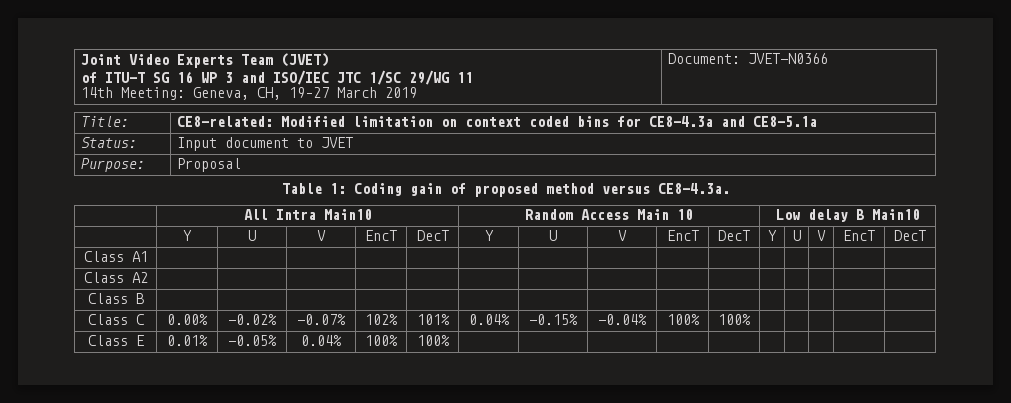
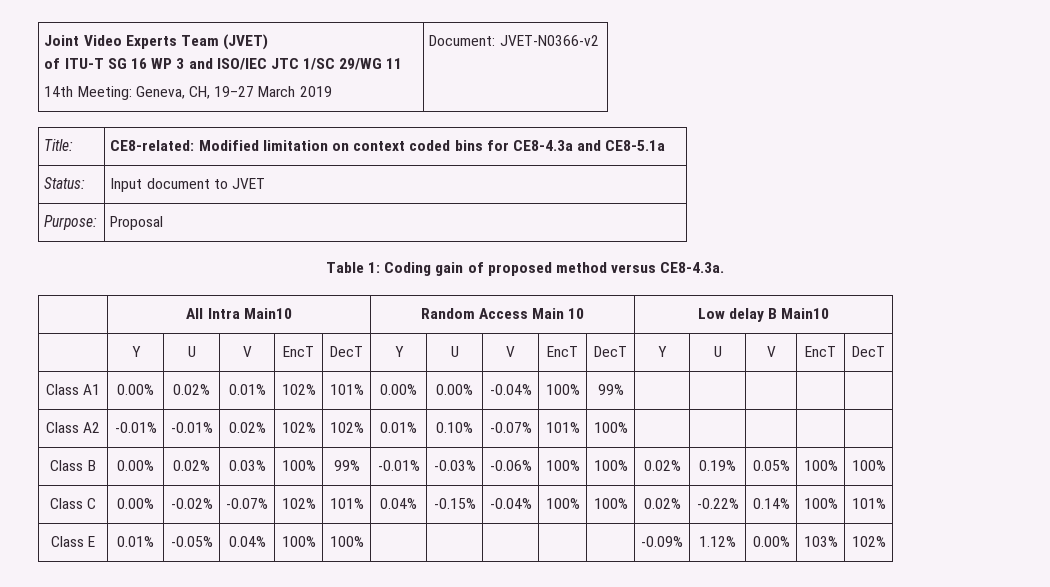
[747,53,828,64] JVET-N0366 -> [499,35,599,46] JVET-N0366-v2
[83,272,148,283] [87,293,144,304] | | | | | | | | | | | | | | // Class A2 | | | | | | | | | | | | | | | // Class B | | | | | | | | | | | | | | | -> [117,384,154,395] [173,384,210,395] [228,384,266,395] [281,384,316,395] [329,384,364,395] [380,384,417,395] [436,384,473,395] [489,384,532,395] [545,384,580,395] [597,384,624,395] [45,422,101,433] [114,422,157,433] [170,422,213,433] [228,422,266,433] [281,422,316,433] [329,422,364,433] [380,422,417,433] [436,422,473,433] [489,422,532,433] [545,422,580,433] [593,422,628,433] [50,460,96,471] [117,460,154,471] [173,460,210,471] [228,460,266,471] [281,460,316,471] [333,460,360,471] [377,460,420,471] [433,460,476,471] [489,460,532,471] [545,460,580,471] [593,460,628,471] [643,460,681,471] [699,460,736,471] [752,460,790,471] [803,460,838,471] [851,460,886,471] 0.00% | 0.02% | 0.01% | 102% | 101% | 0.00% | 0.00% | -0.04% | 100% | 99% | | | | | // Class A2 | -0.01% | -0.01% | 0.02% | 102% | 102% | 0.01% | 0.10% | -0.07% | 101% | 100% | | | | | // Class B | 0.00% | 0.02% | 0.03% | 100% | 99% | -0.01% | -0.03% | -0.06% | 100% | 100% | 0.02% | 0.19% | 0.05% | 100% | 100%
(751, 319) | | | | -> [643,498,681,509] [696,498,739,509] [752,498,790,509] [803,498,838,509] [851,498,886,509] 0.02% | -0.22% | 0.14% | 100% | 101%
(450, 340) | | | | -> [641,536,683,547] [699,536,736,547] [752,536,790,547] [803,536,838,547] [851,536,886,547] -0.09% | 1.12% | 0.00% | 103% | 102%

